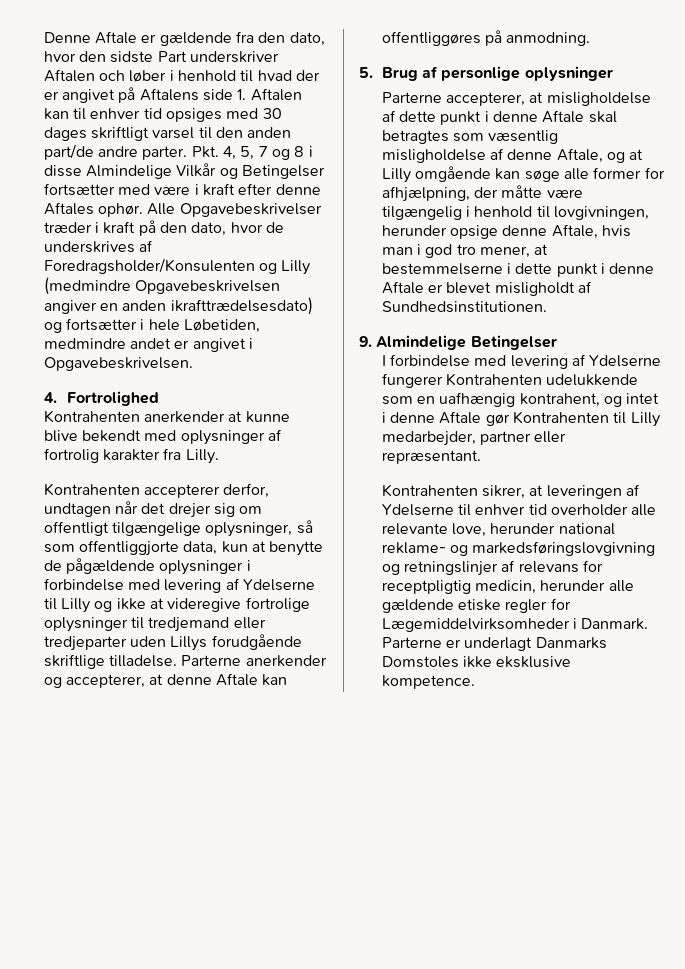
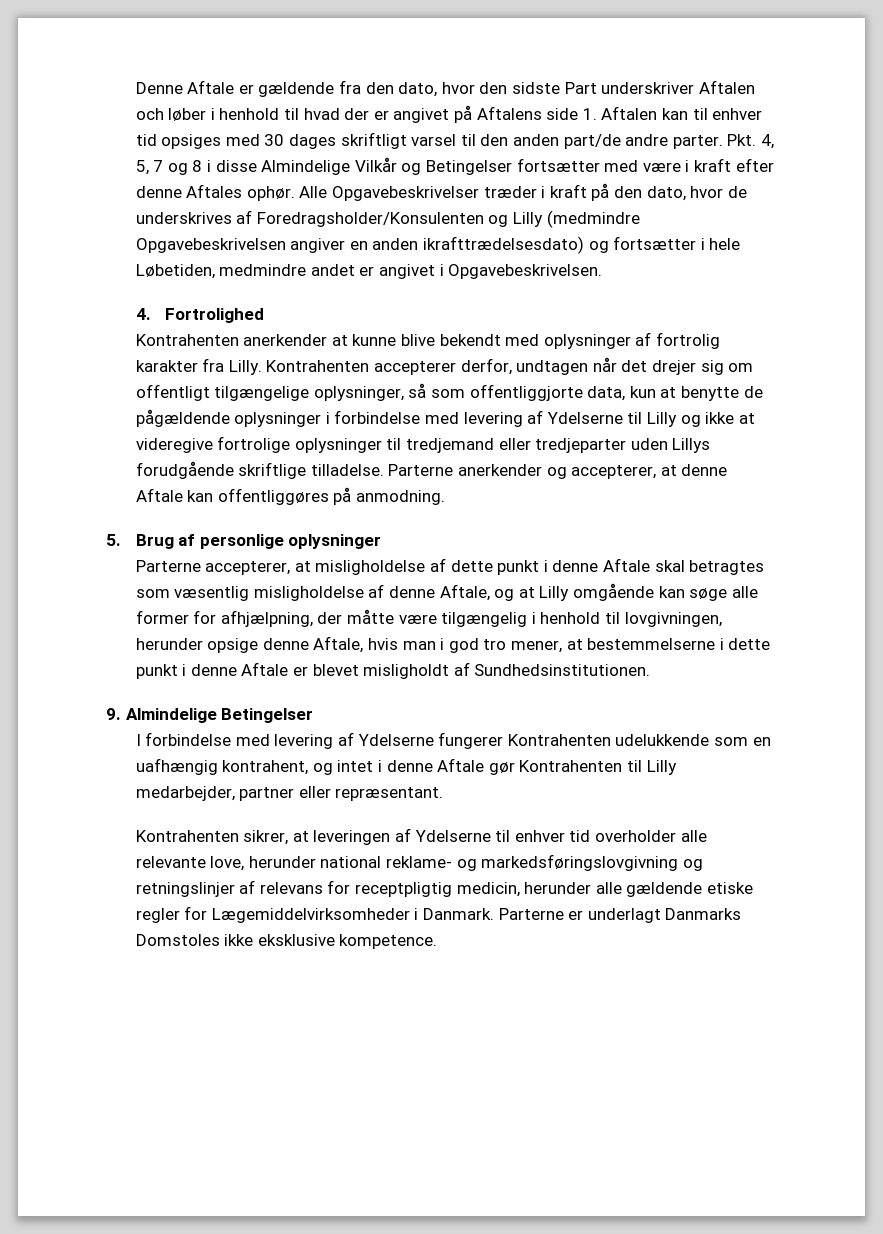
(219, 456) // -> (262, 367) none

